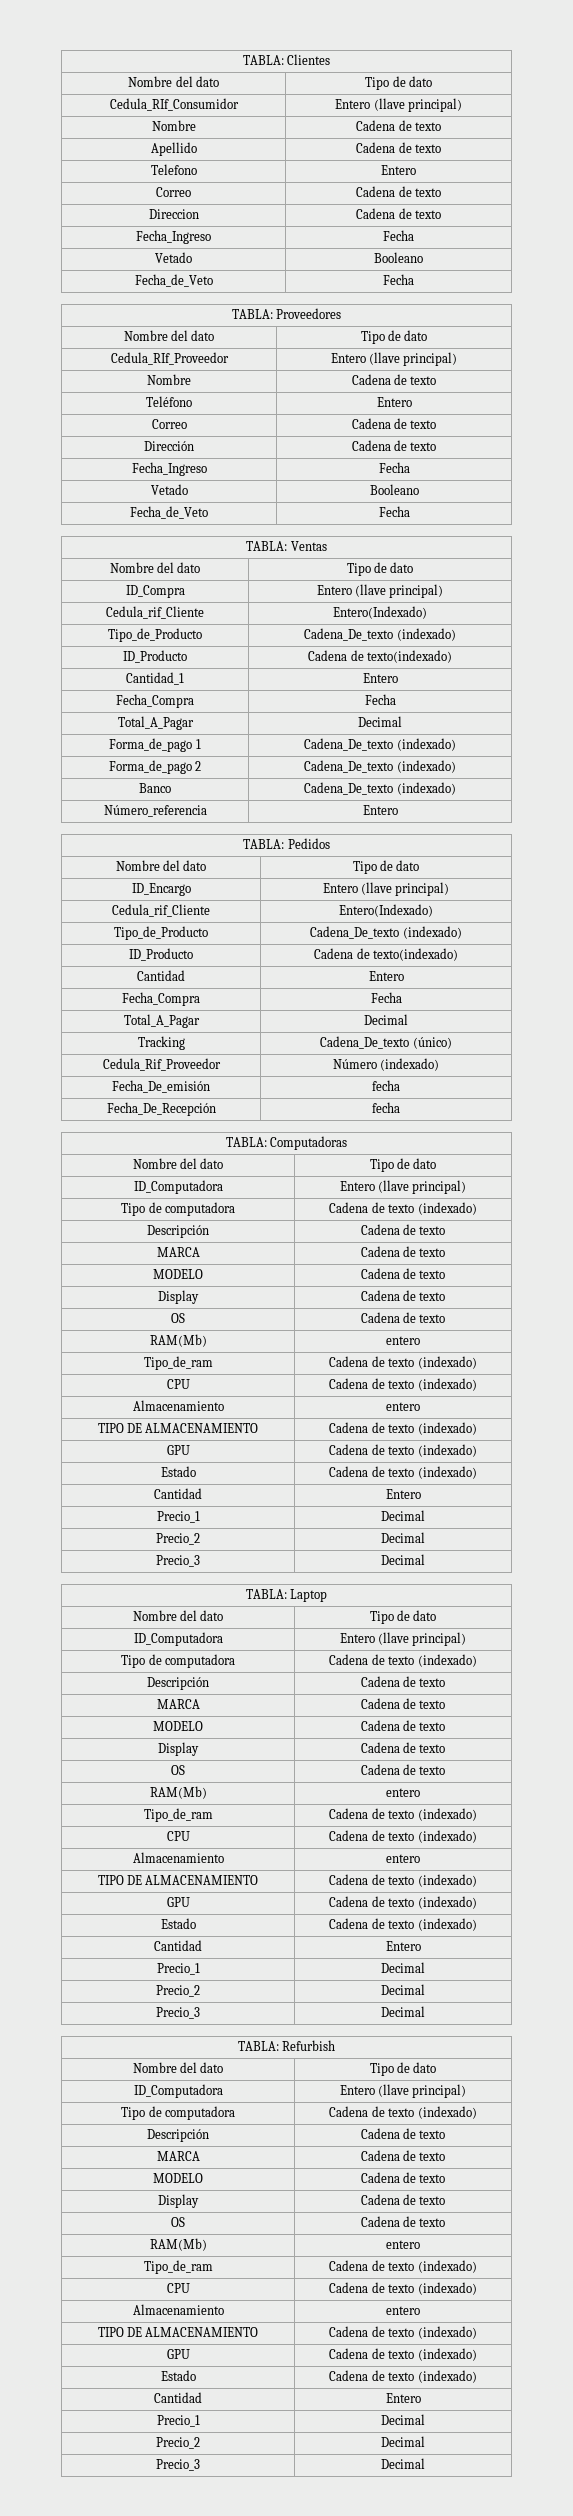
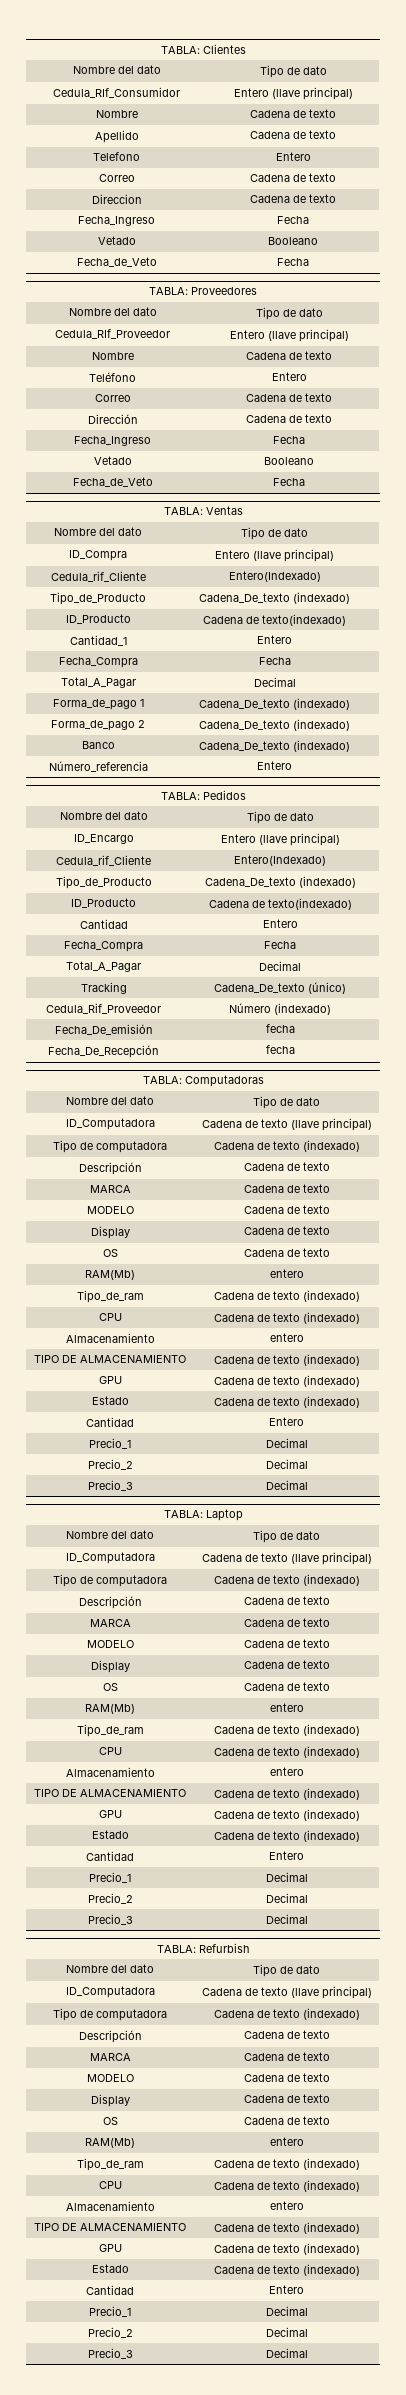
[339,1181,375,1191] Entero -> [201,1119,288,1128] Cadena de texto
[339,1633,375,1643] Entero -> [201,1553,288,1562] Cadena de texto
[339,2085,375,2095] Entero -> [201,1987,288,1996] Cadena de texto

